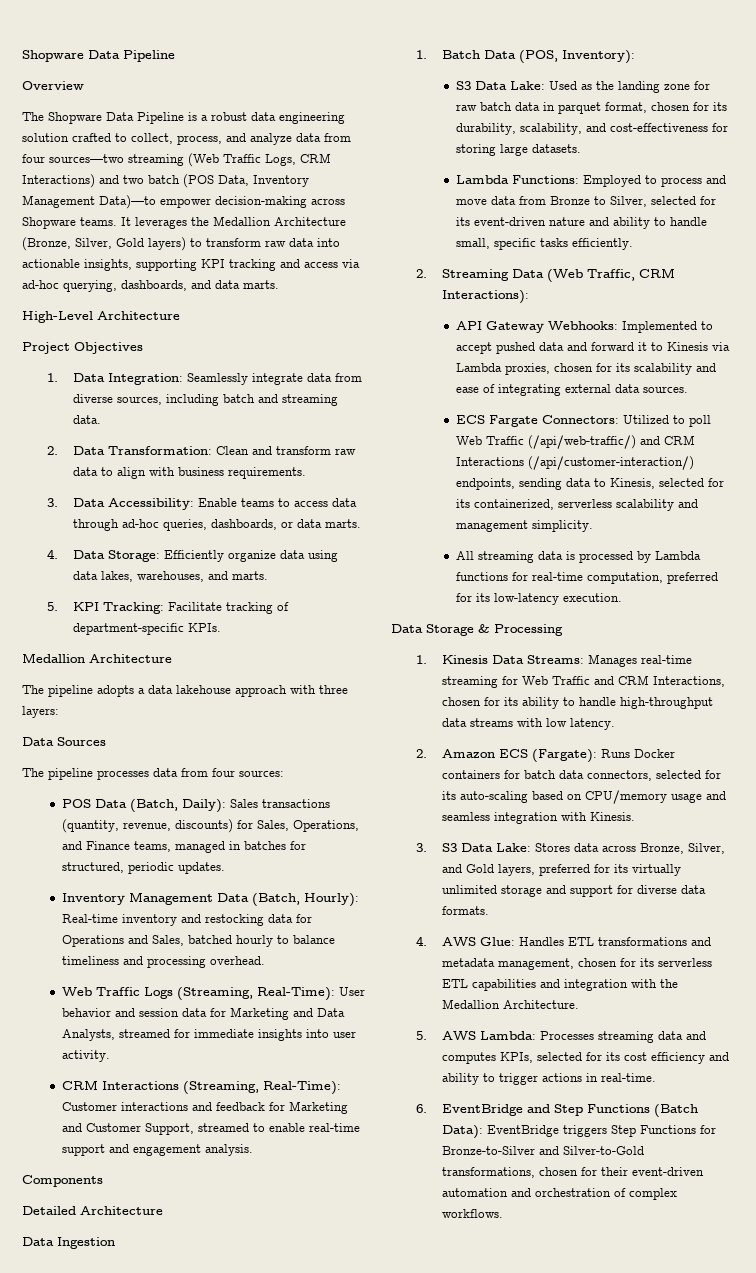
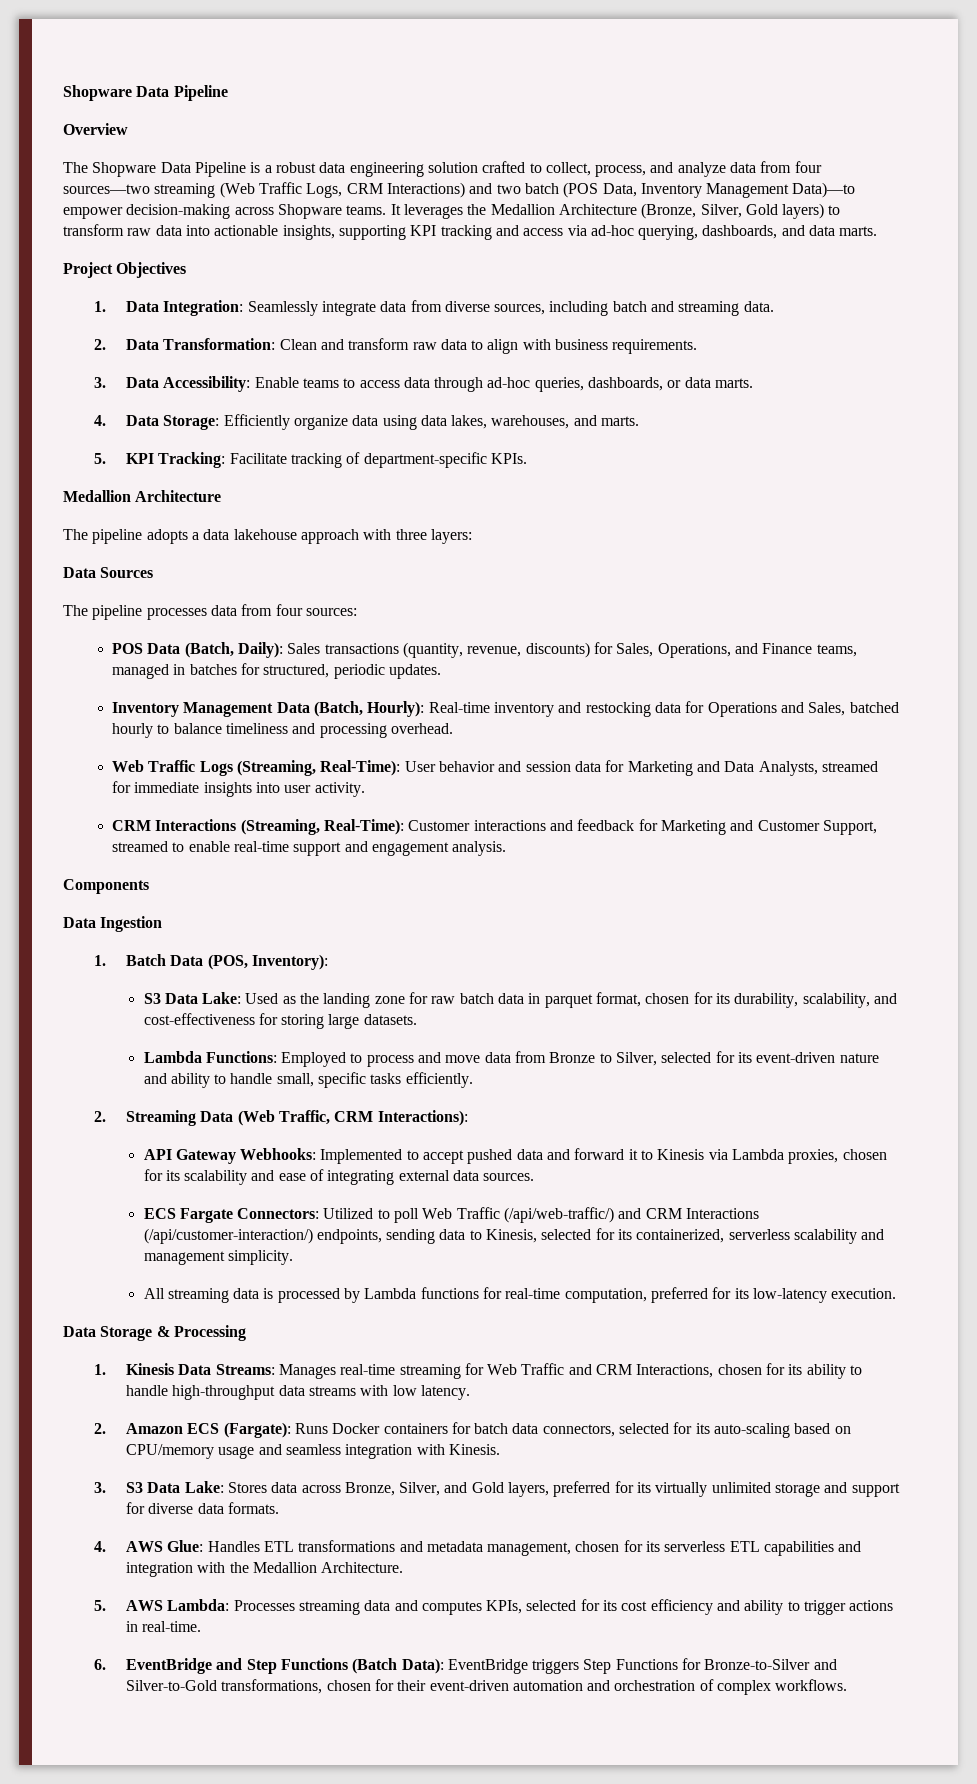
[22,311,180,323] // High-Level Architecture -> (878, 231) none
[22,1206,163,1215] // Detailed Architecture -> (149, 886) none

